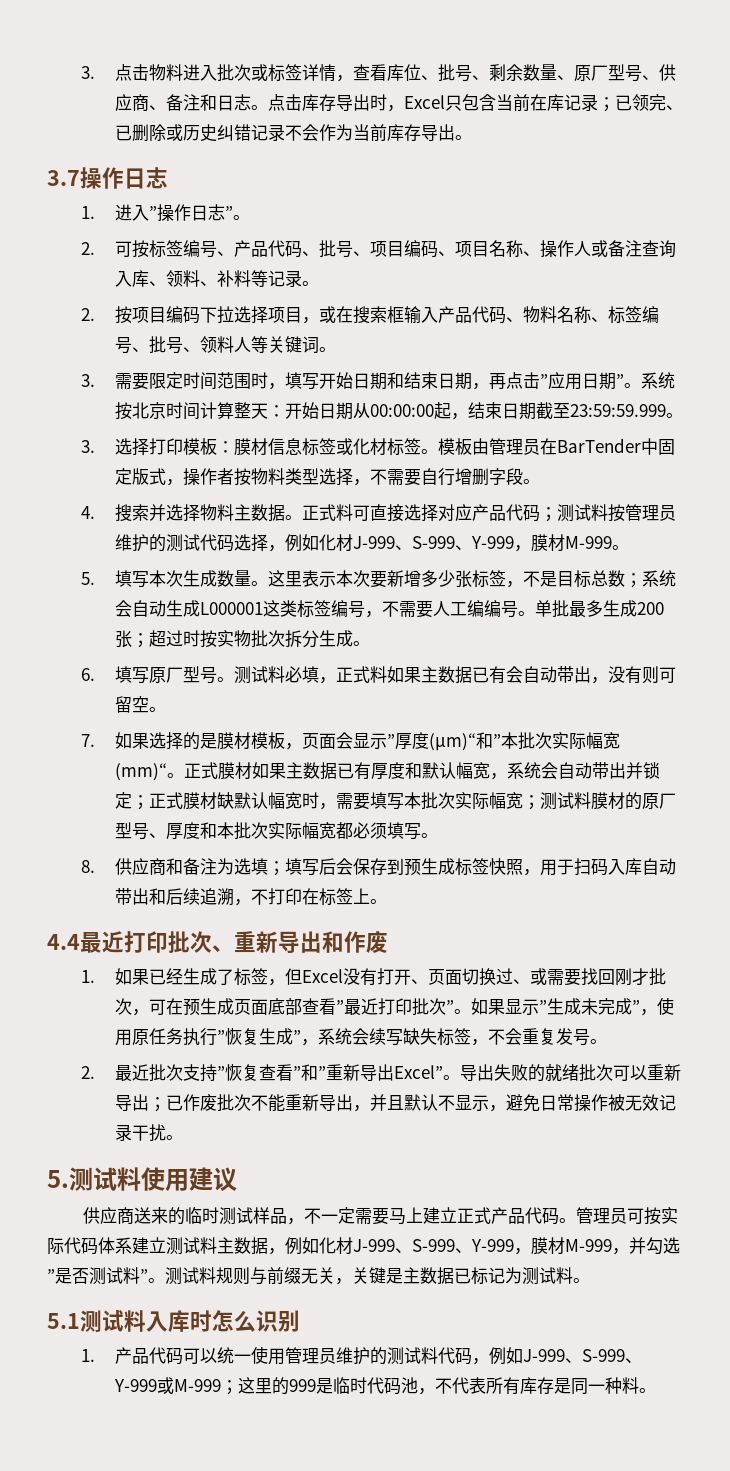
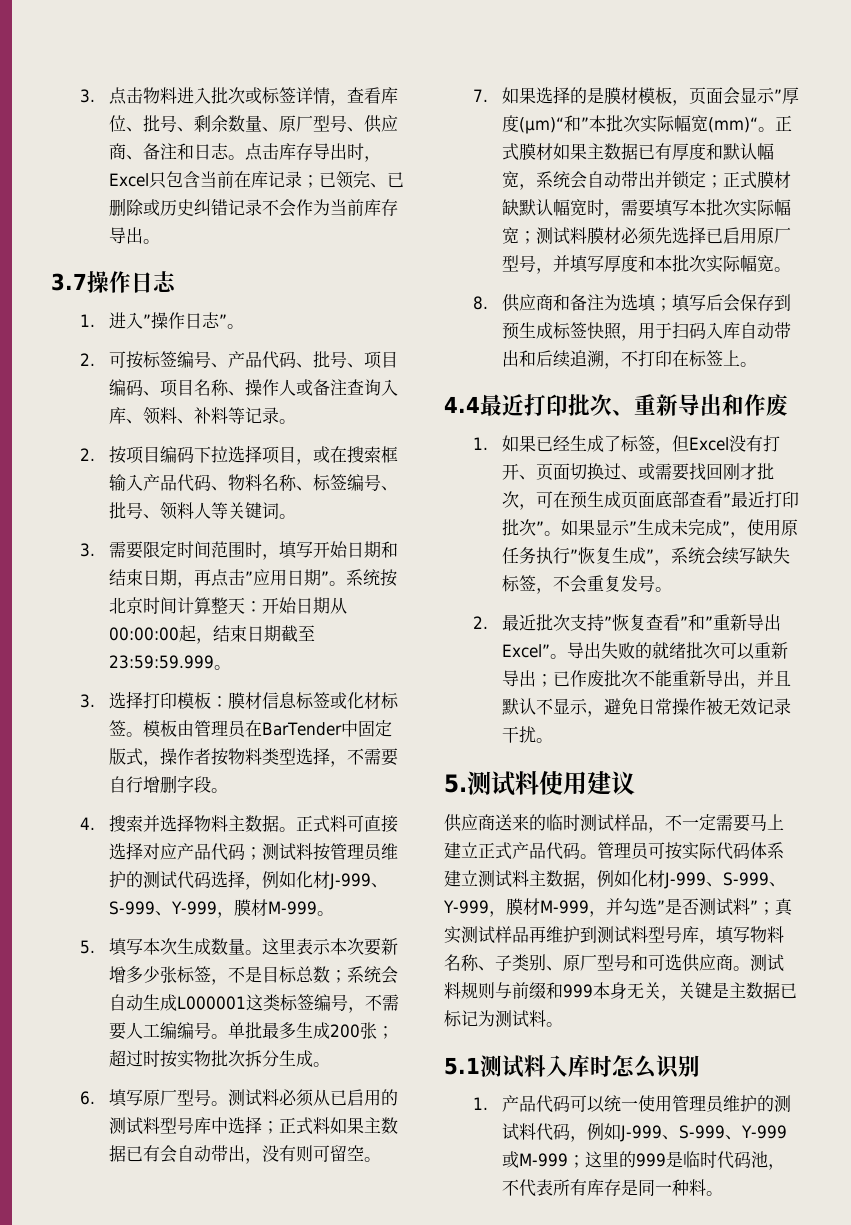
[301,666,336,684] 填， -> [295,1089,398,1107] [108,1116,279,1135] 须从已启用的测试料型号库中选择；
[624,792,676,810] [114,822,166,840] 的原厂型号、 -> [620,226,791,245] [501,255,604,274] 必须先选择已启用原厂型号，并填写
[335,822,421,840] 都必须填写 -> (774, 263) none
(148, 1275) none -> [757,898,793,916] [444,926,784,945] [444,954,733,972] ；真实测试样品再维护到测试料型号库，填写物料名称、子类别、原厂型号和可选供应商
(301, 1275) none -> [546,982,627,999] 和999本身

